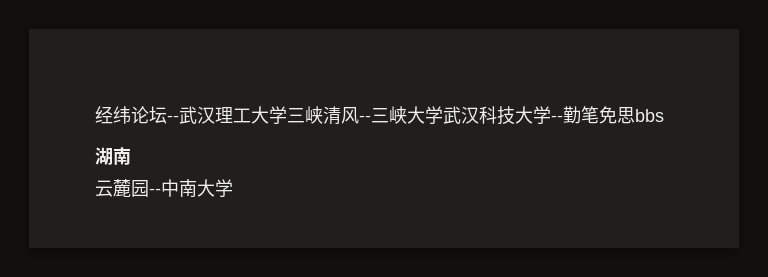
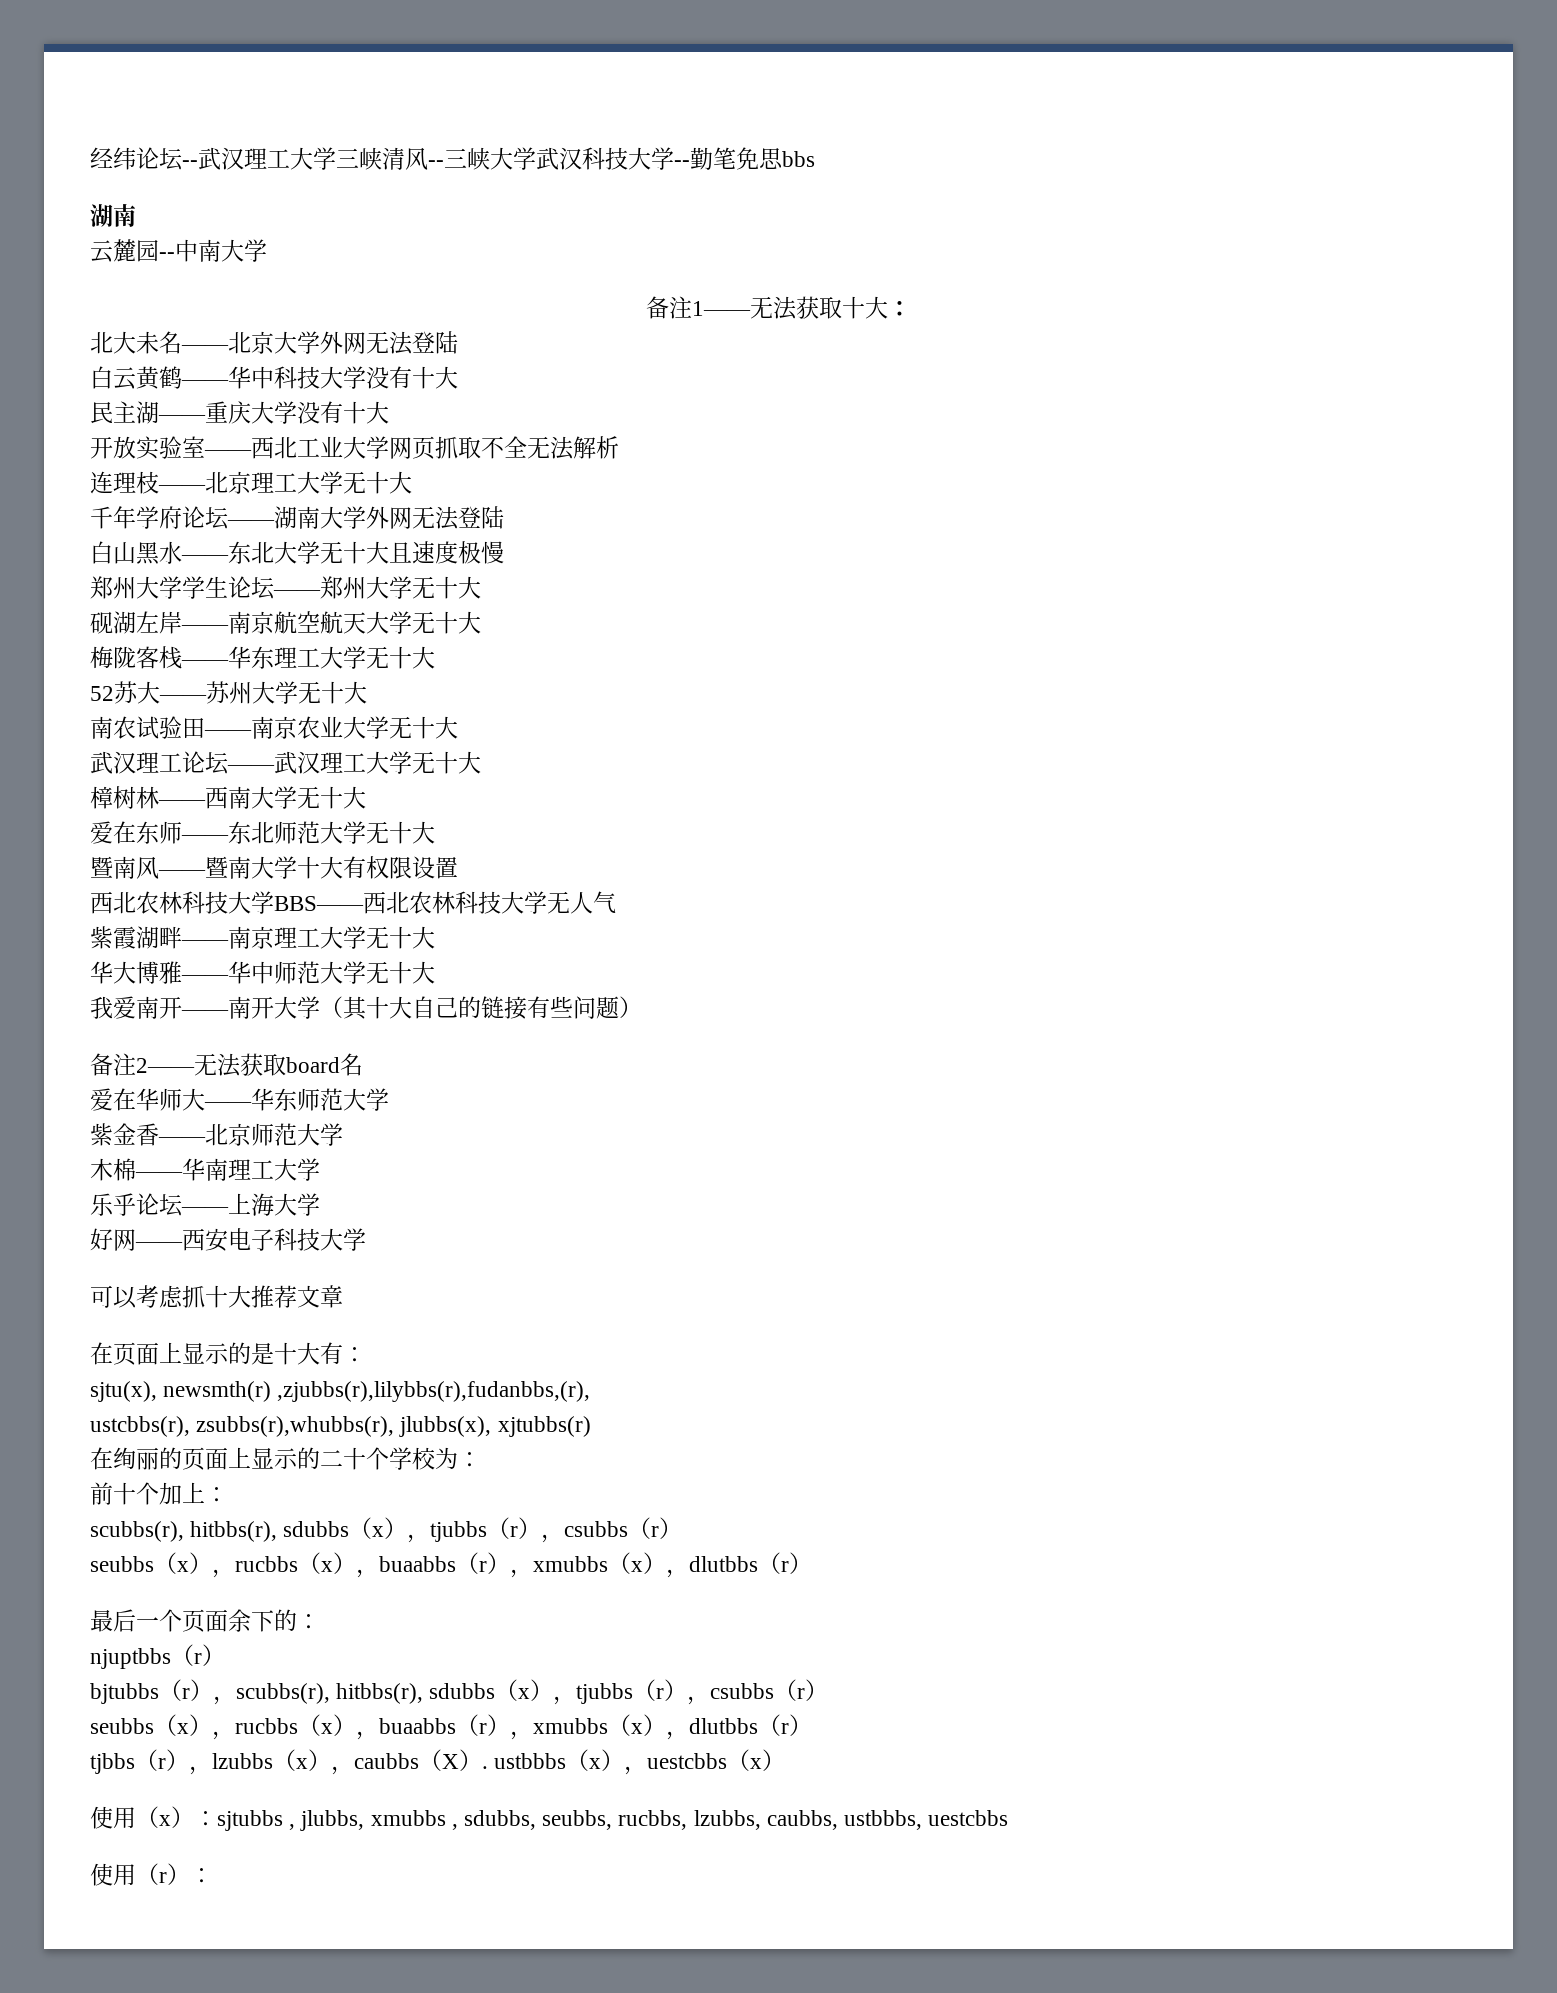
(233, 188) none -> [646,296,911,320] [90,331,458,355] [90,366,458,390] [90,401,389,424] [90,436,619,460] [90,471,412,494] [90,506,504,530] [90,541,504,565] [90,576,481,600] [90,611,481,634] [90,646,435,669] [90,681,367,704] [90,716,458,739] [90,751,481,775] [90,786,366,809] [90,821,435,844] [90,856,458,879] [90,891,616,914] [90,926,435,949] [90,961,435,984] [90,996,642,1020] [90,1053,363,1077] [90,1088,389,1111] [90,1123,343,1146] [90,1158,320,1181] [90,1193,320,1217] [90,1228,366,1252] [90,1285,343,1309] [90,1342,366,1365] [90,1381,591,1402] [90,1416,591,1437] [90,1447,481,1470] [90,1482,228,1505] [90,1517,683,1543] [90,1552,812,1578] [90,1609,320,1632] [90,1644,225,1669] [90,1679,829,1705] [90,1714,812,1740] [90,1749,786,1775] [90,1806,1009,1831] [90,1863,213,1886] // 备注1——无法获取十大： // 北大未名——北京大学外网无法登陆 // 白云黄鹤——华中科技大学没有十大 // 民主湖——重庆大学没有十大 // 开放实验室——西北工业大学网页抓取不全无法解析 // 连理枝——北京理工大学无十大 // 千年学府论坛——湖南大学外网无法登陆 // 白山黑水——东北大学无十大且速度极慢 // 郑州大学学生论坛——郑州大学无十大 // 砚湖左岸——南京航空航天大学无十大 // 梅陇客栈——华东理工大学无十大 // 52苏大——苏州大学无十大 // 南农试验田——南京农业大学无十大 // 武汉理工论坛——武汉理工大学无十大 // 樟树林——西南大学无十大 // 爱在东师——东北师范大学无十大 // 暨南风——暨南大学十大有权限设置 // 西北农林科技大学BBS——西北农林科技大学无人气 // 紫霞湖畔——南京理工大学无十大 // 华大博雅——华中师范大学无十大 // 我爱南开——南开大学（其十大自己的链接有些问题） // 备注2——无法获取board名 // 爱在华师大——华东师范大学 // 紫金香——北京师范大学 // 木棉——华南理工大学 // 乐乎论坛——上海大学 // 好网——西安电子科技大学 // 可以考虑抓十大推荐文章 // 在页面上显示的是十大有： // sjtu(x), newsmth(r) ,zjubbs(r),lilybbs(r),fudanbbs,(r), // ustcbbs(r), zsubbs(r),whubbs(r), jlubbs(x), xjtubbs(r) // 在绚丽的页面上显示的二十个学校为： // 前十个加上： // scubbs(r), hitbbs(r), sdubbs（x），tjubbs（r），csubbs（r） // seubbs（x），rucbbs（x），buaabbs（r），xmubbs（x），dlutbbs（r） // 最后一个页面余下的： // njuptbbs（r） // bjtubbs（r），scubbs(r), hitbbs(r), sdubbs（x），tjubbs（r），csubbs（r） // seubbs（x），rucbbs（x），buaabbs（r），xmubbs（x），dlutbbs（r） // tjbbs（r），lzubbs（x），caubbs（X）. ustbbbs（x），uestcbbs（x） // 使用（x）：sjtubbs , jlubbs, xmubbs , sdubbs, seubbs, rucbbs, lzubbs, caubbs, ustbbbs, uestcbbs // 使用（r）：

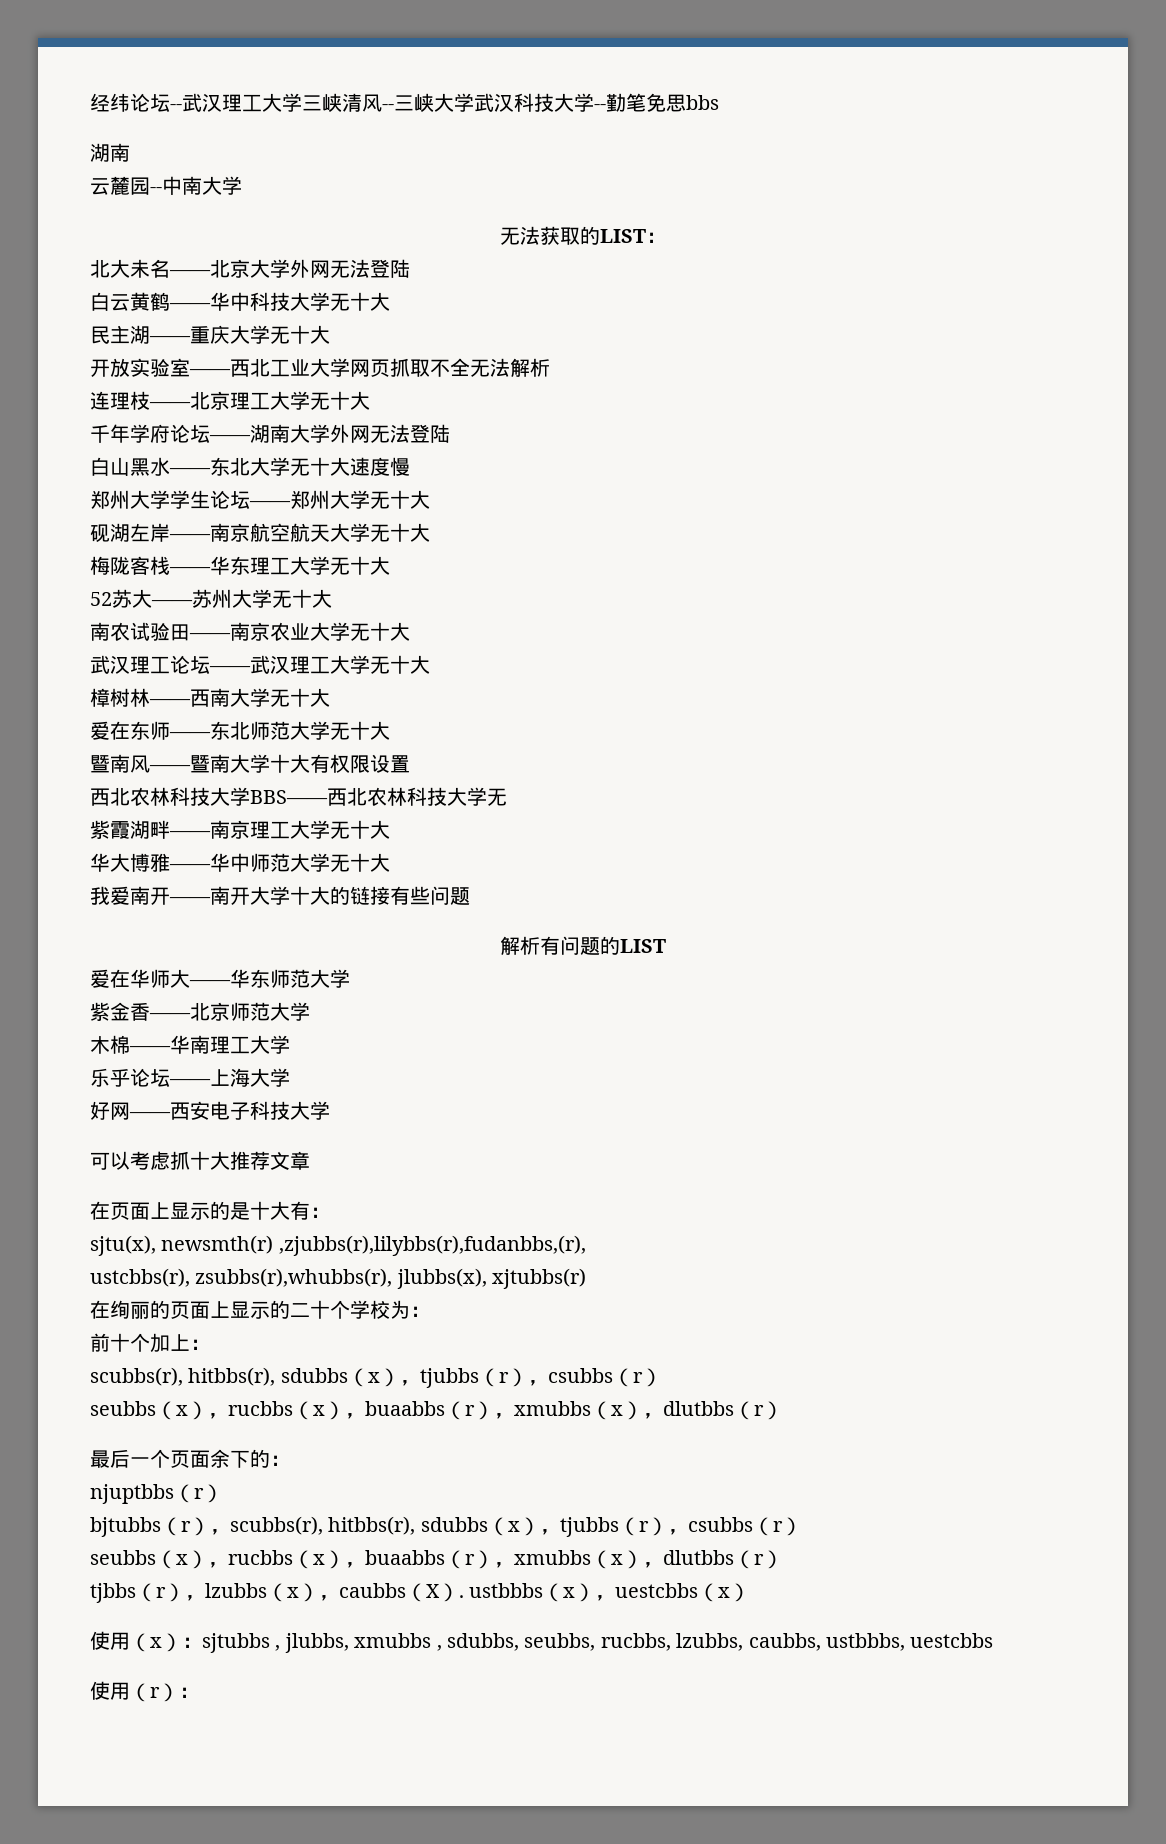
[646,296,888,320] 备注1——无法获取十大 -> [500,226,646,245] 无法获取的LIST
[366,366,412,389] 没有 -> [330,293,350,311] 无
[297,401,343,424] 没有 -> [270,326,290,344] 无
[389,541,481,564] 且速度极 -> [350,457,390,476] 速度
[570,891,616,914] 人气 -> (507, 797) none
[320,996,458,1020] （其十大自己 -> [290,886,330,905] 十大
[619,996,642,1018] [90,1053,363,1077] ） // 备注2——无法获取board名 -> [500,936,666,955] // 解析有问题的LIST

